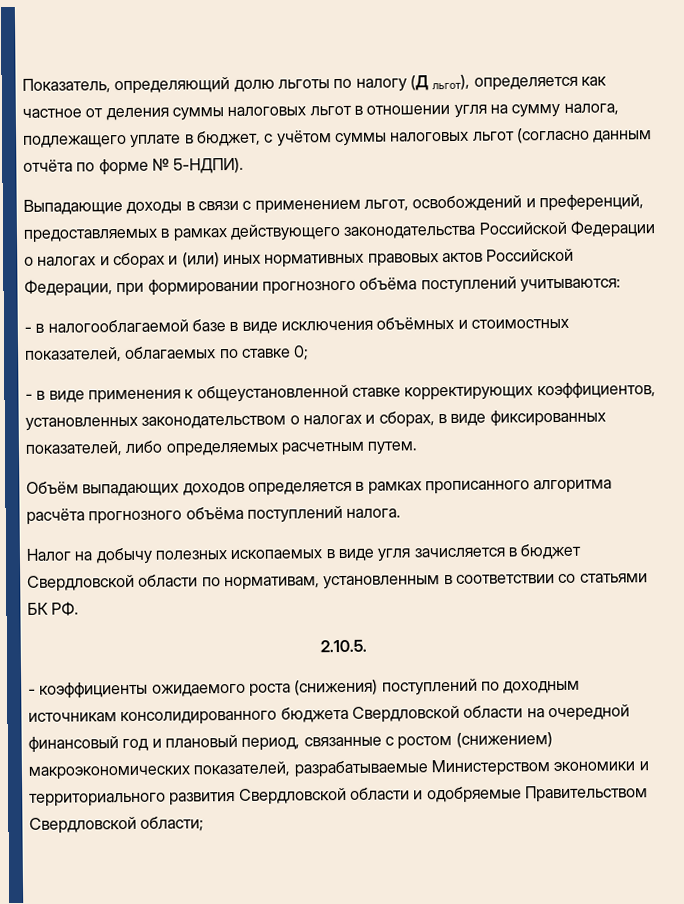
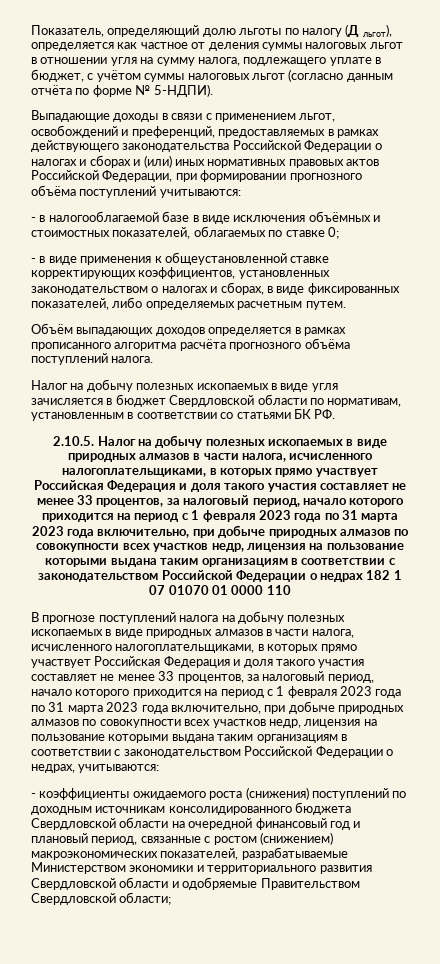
(367, 646) none -> [97,435,387,448] [67,453,374,462] [62,468,378,477] [33,480,407,492] [36,495,405,507] [41,510,399,522] [31,525,410,538] [36,543,404,552] [45,558,396,567] [38,570,402,582] [149,585,291,595] [31,611,346,624] [31,629,354,638] [31,644,357,653] [31,656,365,668] [31,671,374,683] [31,686,402,698] [31,701,404,714] [31,719,377,728] [31,734,347,743] [31,746,393,758] [31,764,160,773] Налог на добычу полезных ископаемых в виде природных алмазов в части налога, исчисленного налогоплательщиками, в которых прямо участвует Российская Федерация и доля такого участия составляет не менее 33 процентов, за налоговый период, начало которого приходится на период с 1 февраля 2023 года по 31 марта 2023 года включительно, при добыче природных алмазов по совокупности всех участков недр, лицензия на пользование которыми выдана таким организациям в соответствии с законодательством Российской Федерации о недрах 182 1 07 01070 01 0000 110 // В прогнозе поступлений налога на добычу полезных ископаемых в виде природных алмазов в части налога, исчисленного налогоплательщиками, в которых прямо участвует Российская Федерация и доля такого участия составляет не менее 33 процентов, за налоговый период, начало которого приходится на период с 1 февраля 2023 года по 31 марта 2023 года включительно, при добыче природных алмазов по совокупности всех участков недр, лицензия на пользование которыми выдана таким организациям в соответствии с законодательством Российской Федерации о недрах, учитываются:

